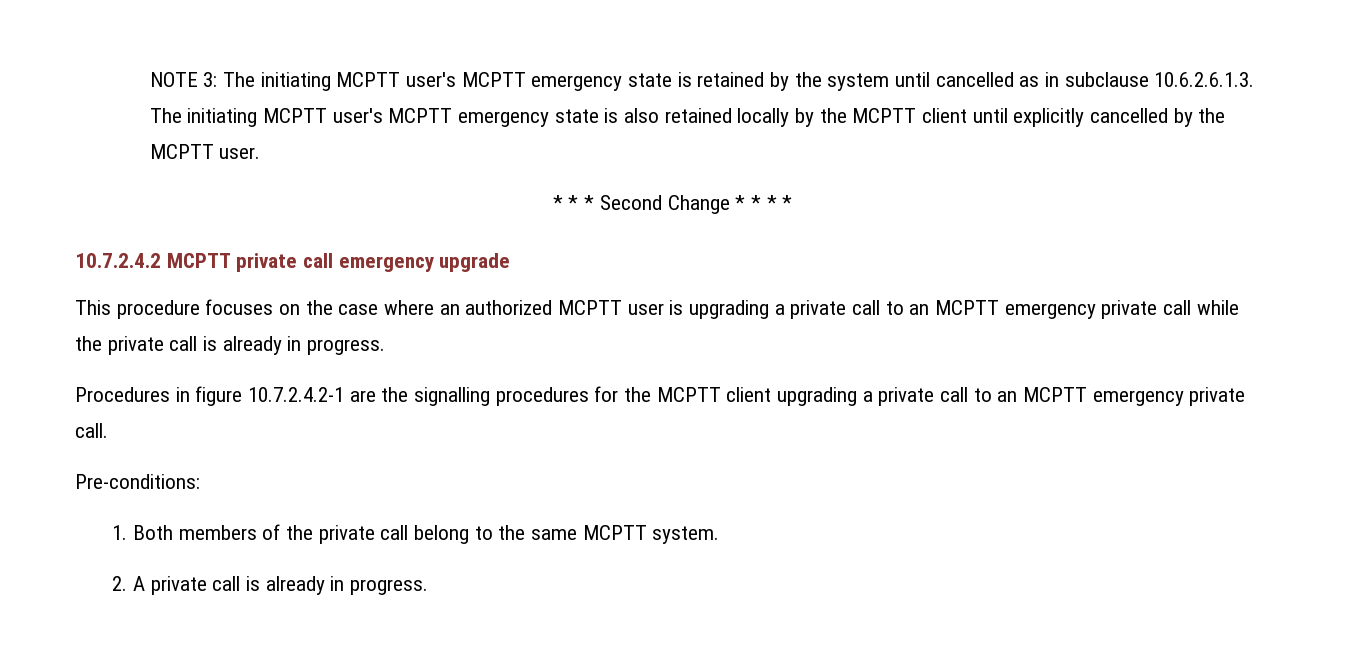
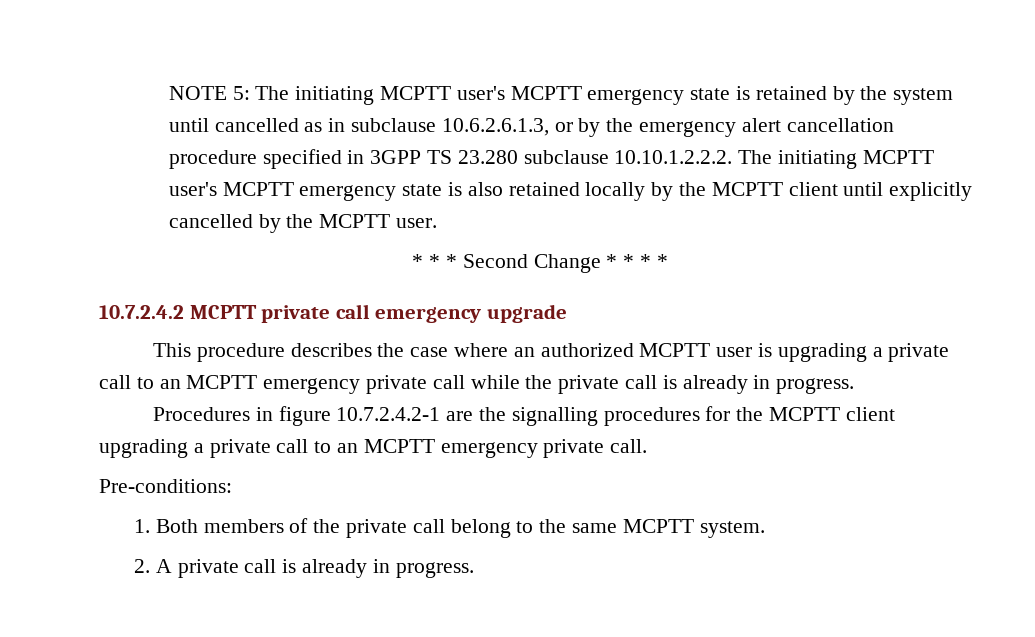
[203,72,218,87] 3: -> [232,86,250,100] 5:
[1154,72,1255,87] 10.6.2.6.1.3. -> [441,118,894,137] [168,149,733,169] 10.6.2.6.1.3, or by the emergency alert cancellation procedure specified in 3GPP TS 23.280 subclause 10.10.1.2.2.2.
[205,299,301,315] focuses on -> [290,343,372,357] describes

